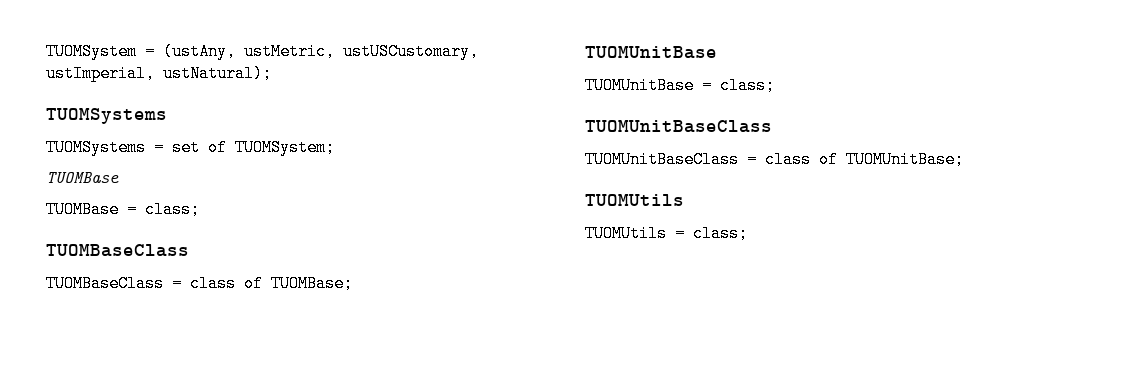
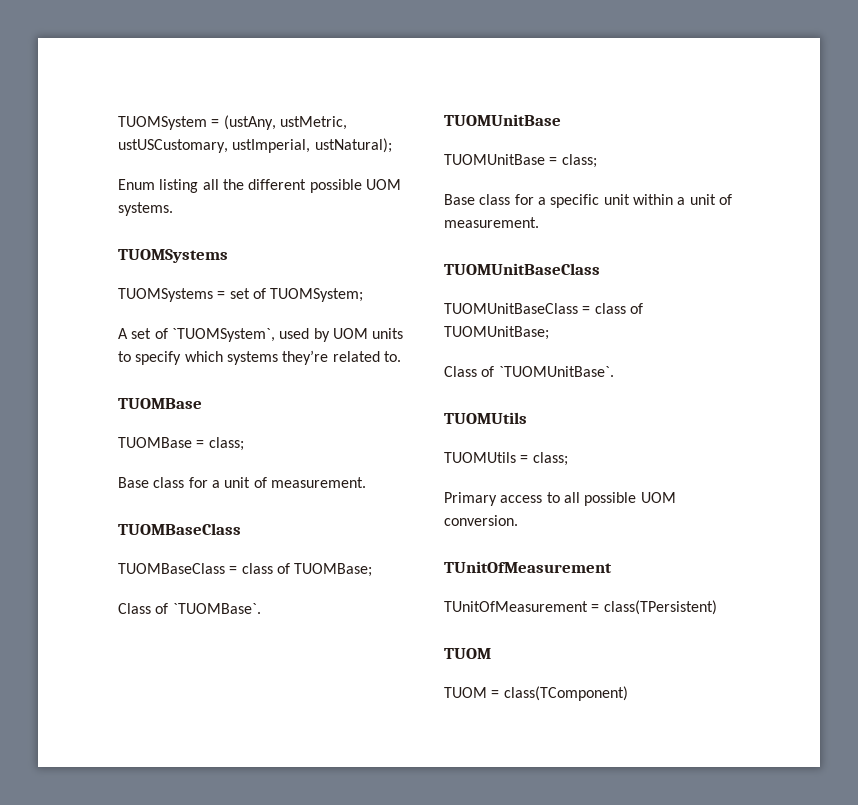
(272, 73) none -> [118,179,401,193] [118,202,173,216] // Enum listing all the different possible UOM systems.
[46,172,119,183] [46,201,200,218] TUOMBase // TUOMBase = class; -> [118,328,404,342] [118,350,401,365] [118,398,202,409] [118,437,244,451] [118,477,366,488] A set of `TUOMSystem`, used by UOM units to specify which systems they’re related to. // TUOMBase // TUOMBase = class; // Base class for a unit of measurement.
(353, 283) none -> [118,603,261,614] // Class of `TUOMBase`.
(775, 85) none -> [444,194,732,208] [444,217,539,228] // Base class for a specific unit within a unit of measurement.
(964, 159) none -> [444,366,614,377] // Class of `TUOMUnitBase`.
(748, 233) none -> [444,492,676,506] [444,515,518,526] [444,561,612,573] [444,600,717,615] [444,648,491,659] [444,686,628,701] // Primary access to all possible UOM conversion. // TUnitOfMeasurement // TUnitOfMeasurement = class(TPersistent) // TUOM // TUOM = class(TComponent)

